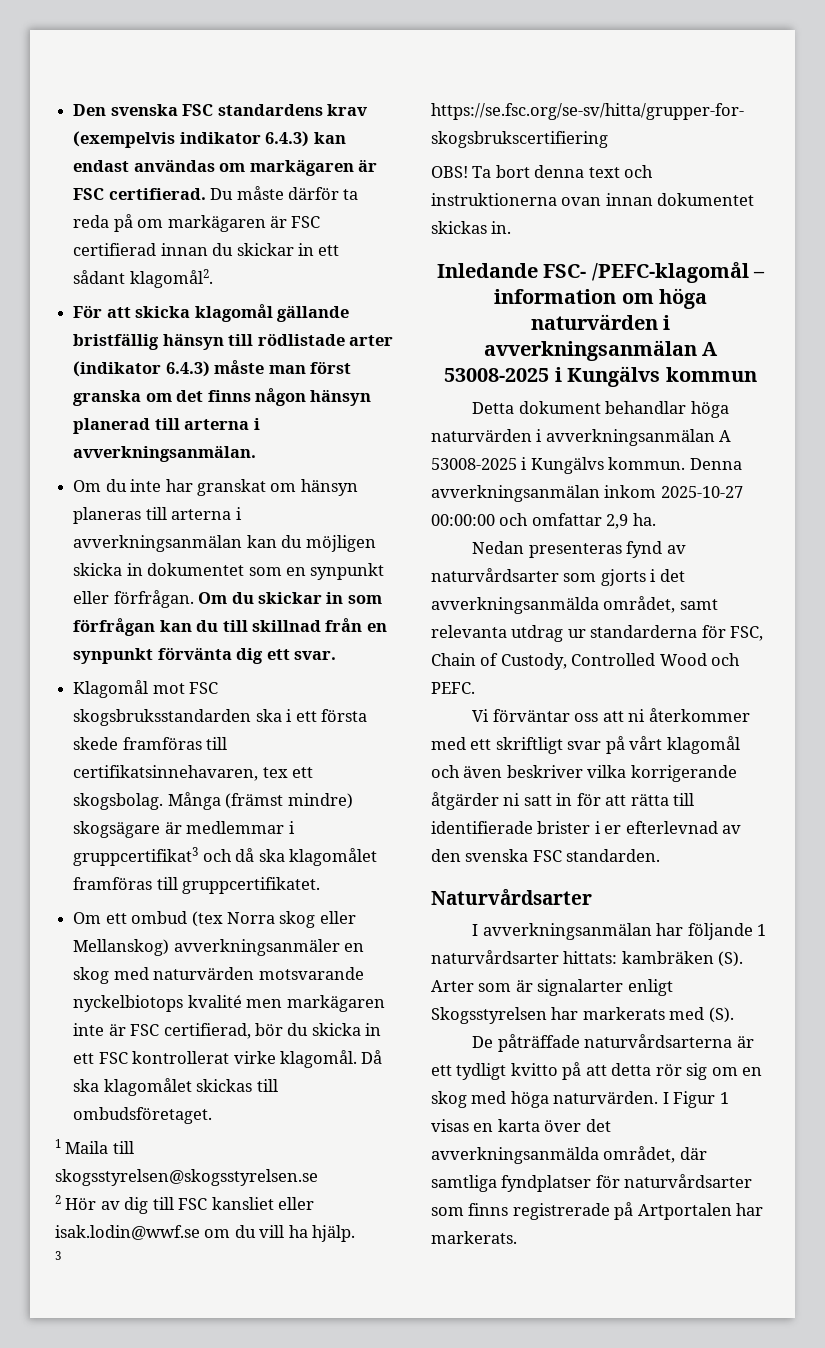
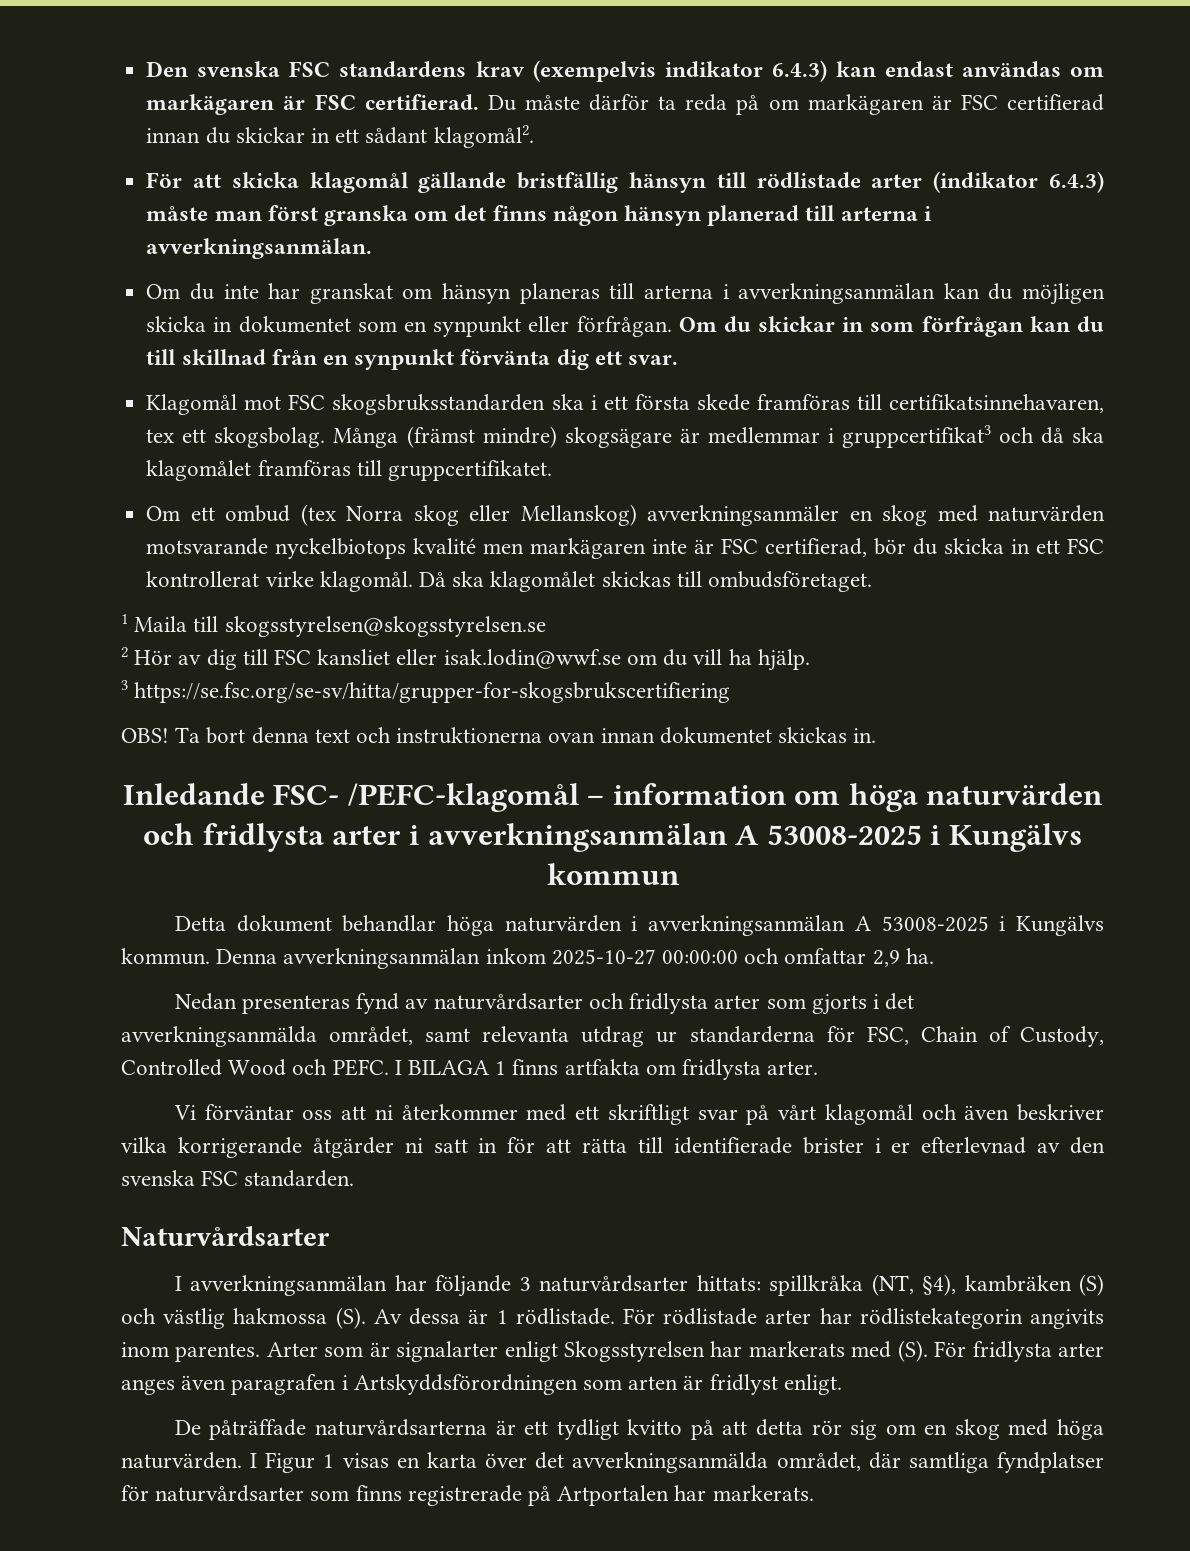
(658, 322) none -> [143,823,402,852] och fridlysta arter
(559, 575) none -> [588,993,761,1014] och fridlysta arter
(475, 688) none -> [394,1059,819,1080] I BILAGA 1 finns artfakta om fridlysta arter.
[757,924,767,936] 1 -> [519,1277,531,1291] 3
[621,951,744,967] kambräken (S). -> [769,1274,1105,1296] [121,1307,1104,1329] [121,1342,261,1362] spillkråka (NT, §4), kambräken (S) och västlig hakmossa (S). Av dessa är 1 rödlistade. För rödlistade arter har rödlistekategorin angivits inom parentes.
(734, 1015) none -> [934,1341,1104,1362] [121,1374,842,1395] För fridlysta arter anges även paragrafen i Artskyddsförordningen som arten är fridlyst enligt.

